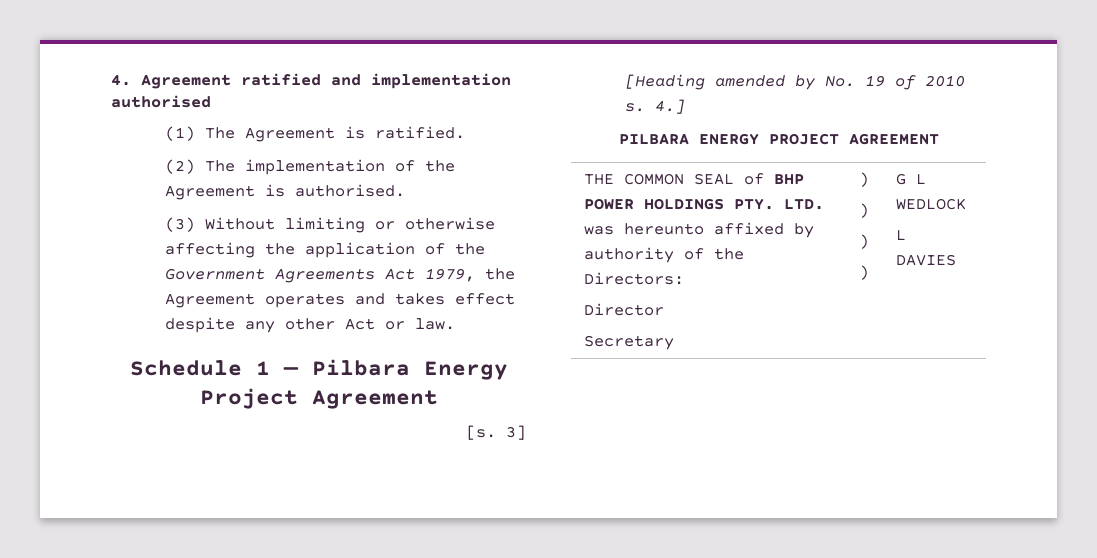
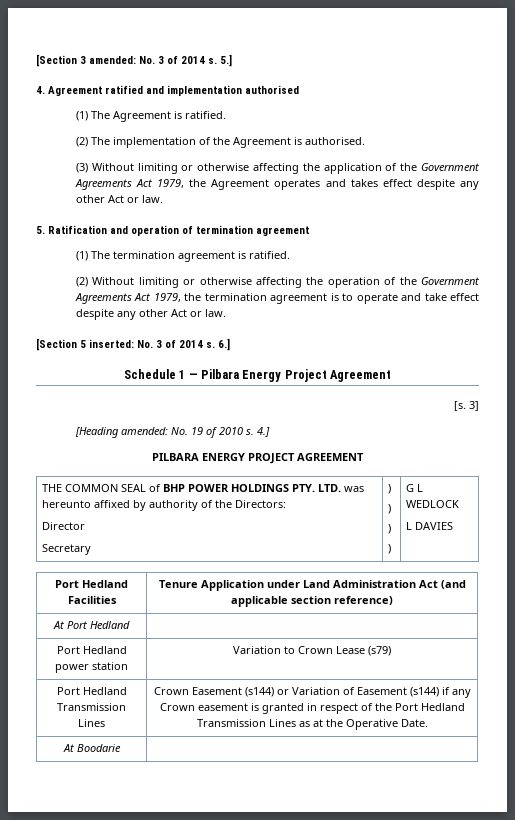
(111, 80) none -> [36,54,232,67] [Section 3 amended: No. 3 of 2014 s. 5.] //
(455, 324) none -> [36,225,310,236] [75,251,290,262] [75,277,480,288] [74,293,480,304] [75,309,226,320] [36,338,230,351] // 5. Ratification and operation of termination agreement // (1) The termination agreement is ratified. // (2) Without limiting or otherwise affecting the operation of the Government Agreements Act 1979, the termination agreement is to operate and take effect despite any other Act or law. // [Section 5 inserted: No. 3 of 2014 s. 6.]
[714,75,815,90] amended by -> [120,427,168,435] amended:
(957, 260) none -> [55,580,128,588] [67,596,117,604] [158,580,466,591] [231,596,393,607] [53,621,130,629] [56,646,127,654] [55,662,128,673] [233,646,391,656] [56,687,127,695] [57,703,126,711] [78,719,105,727] [153,687,471,698] [159,703,465,714] [196,719,428,730] [62,744,121,752] // Port Hedland Facilities | Tenure Application under Land Administration Act (and applicable section reference) // At Port Hedland | // Port Hedland power station | Variation to Crown Lease (s79) // Port Hedland Transmission Lines | Crown Easement (s144) or Variation of Easement (s144) if any Crown easement is granted in respect of the Port Hedland Transmission Lines as at the Operative Date. // At Boodarie |

